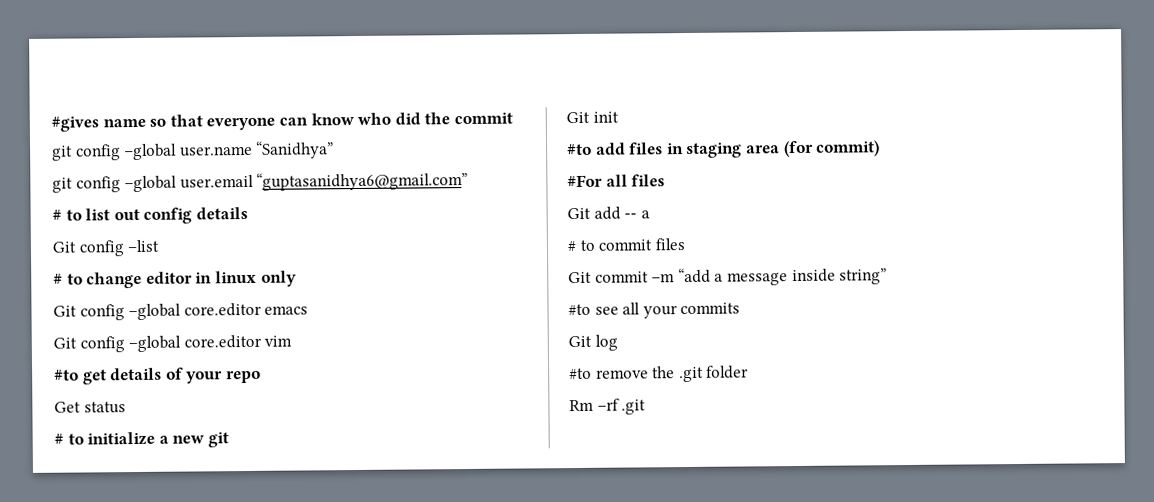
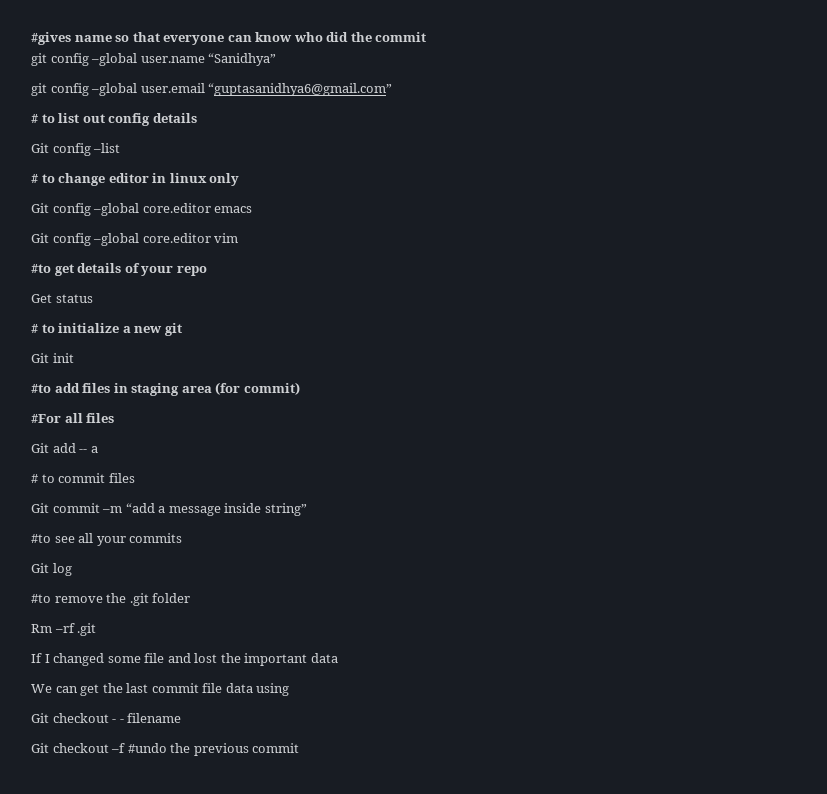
(647, 407) none -> [31,653,338,666] [31,683,290,696] [31,713,182,723] [31,743,300,756] // If I changed some file and lost the important data // We can get the last commit file data using // Git checkout - - filename // Git checkout –f #undo the previous commit

